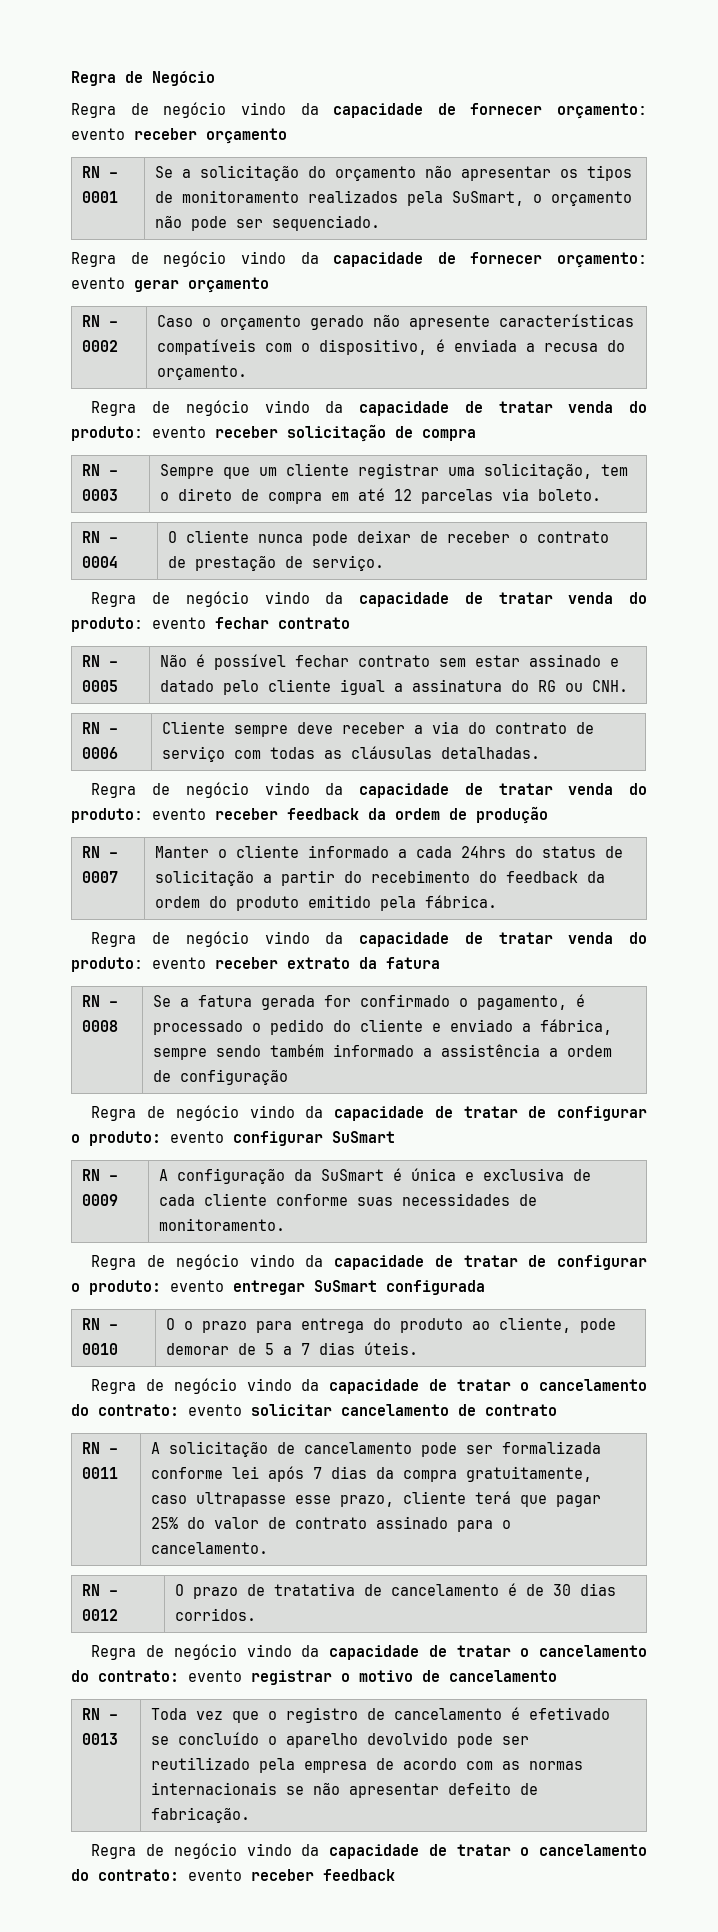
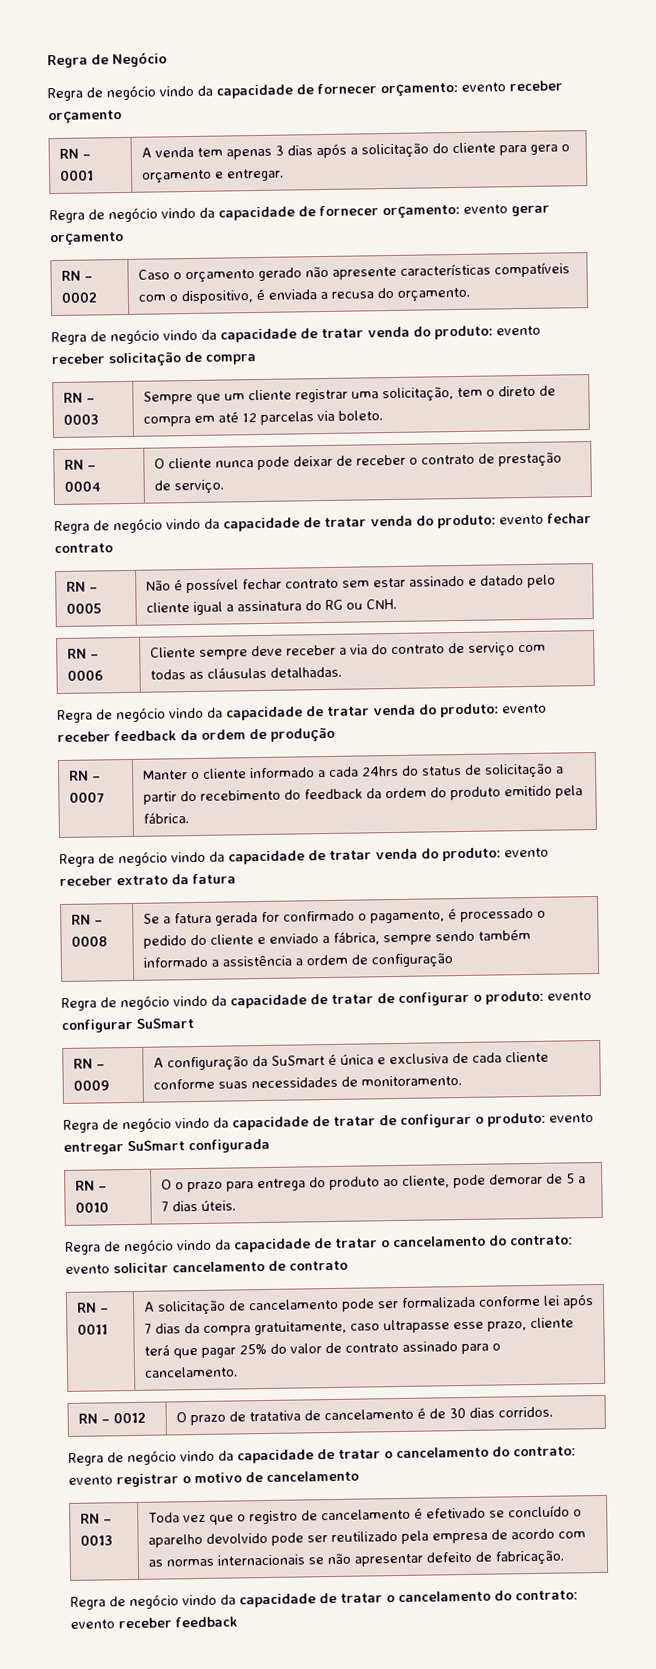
[155,165,633,181] [155,190,633,206] [155,215,381,231] Se a solicitação do orçamento não apresentar os tipos de monitoramento realizados pela SuSmart, o orçamento não pode ser sequenciado. -> [140,142,570,160] [141,168,284,184] A venda tem apenas 3 dias após a solicitação do cliente para gera o orçamento e entregar.

